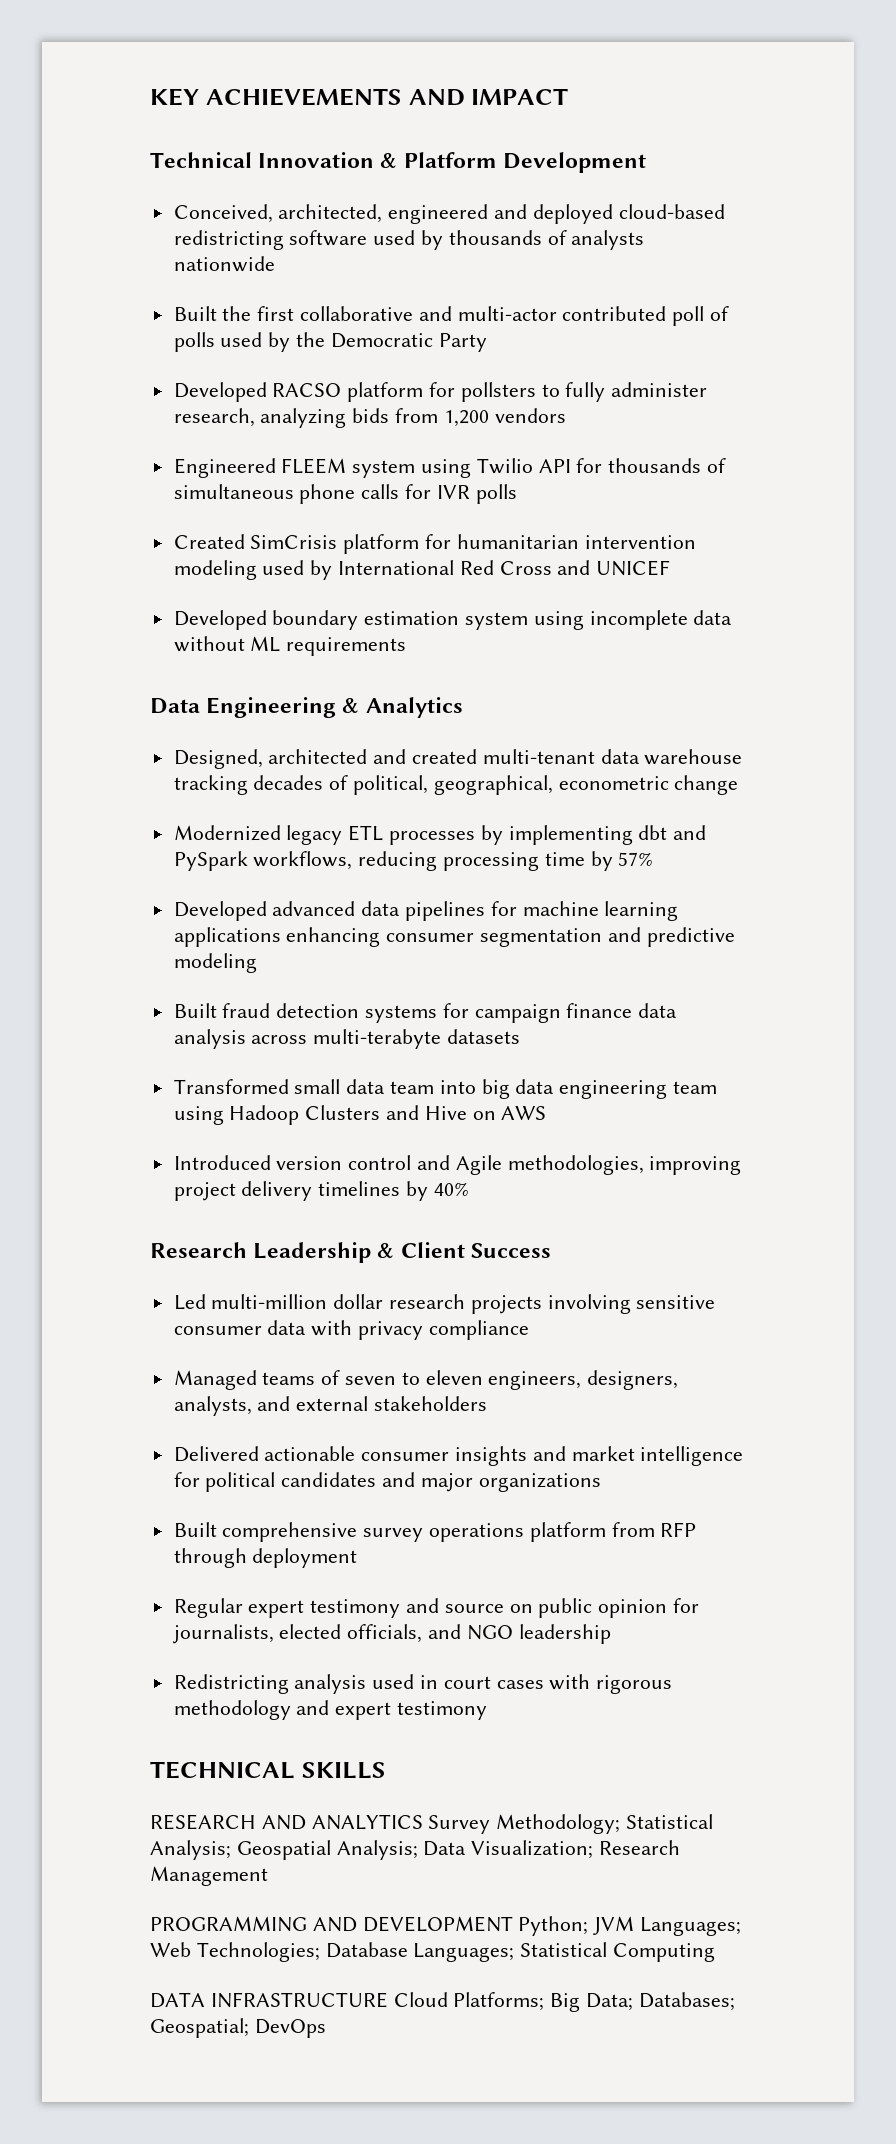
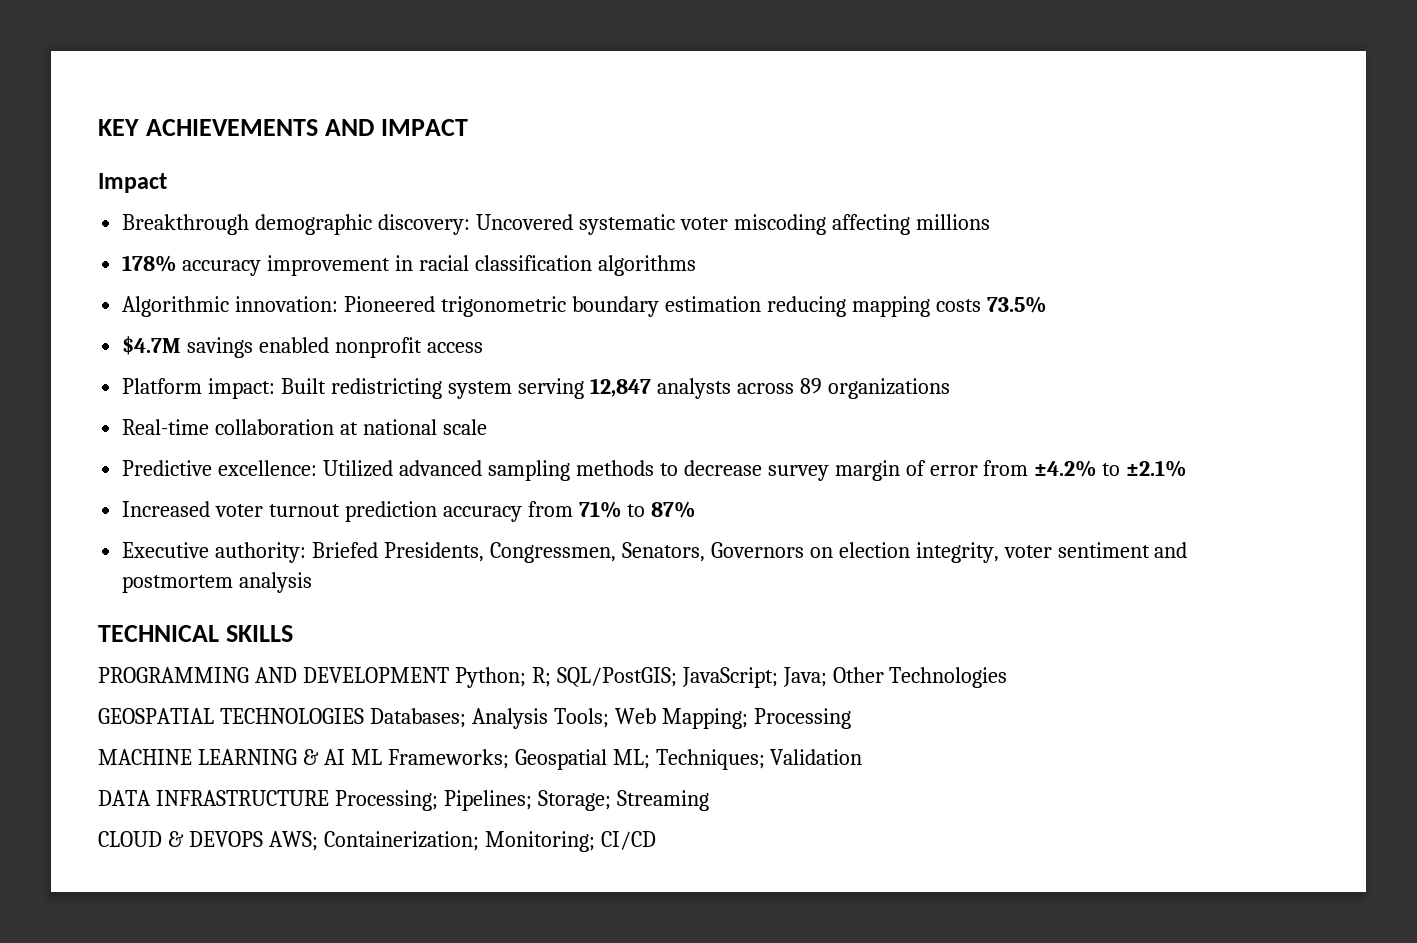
[150,152,646,173] [173,204,725,224] [173,230,645,250] [173,256,275,272] [173,306,730,326] [173,332,487,352] [173,382,708,402] [173,408,566,428] [173,458,727,478] [173,484,517,504] [173,534,696,554] [173,560,671,580] [173,610,733,630] [173,636,407,656] [150,697,463,718] [173,749,743,769] [173,775,739,795] [173,825,707,845] [173,851,654,871] [173,901,679,921] [173,927,735,947] [173,953,257,973] [173,1003,678,1023] [173,1029,521,1049] [173,1079,718,1099] [173,1105,547,1125] [173,1155,742,1175] [173,1181,469,1201] [150,1242,551,1263] [173,1294,716,1314] [173,1320,529,1340] [173,1370,679,1390] [173,1396,488,1416] [173,1446,744,1466] [173,1472,601,1492] [173,1522,697,1542] [173,1548,358,1568] [173,1598,700,1618] [172,1624,611,1644] [173,1674,673,1694] [173,1700,488,1720] [150,1761,386,1779] [150,1814,714,1834] [150,1840,681,1860] [150,1866,268,1886] [150,1916,742,1936] [150,1942,716,1962] [150,1992,735,2012] [150,2018,326,2038] Technical Innovation & Platform Development // Conceived, architected, engineered and deployed cloud-based redistricting software used by thousands of analysts nationwide // Built the first collaborative and multi-actor contributed poll of polls used by the Democratic Party // Developed RACSO platform for pollsters to fully administer research, analyzing bids from 1,200 vendors // Engineered FLEEM system using Twilio API for thousands of simultaneous phone calls for IVR polls // Created SimCrisis platform for humanitarian intervention modeling used by International Red Cross and UNICEF // Developed boundary estimation system using incomplete data without ML requirements // Data Engineering & Analytics // Designed, architected and created multi-tenant data warehouse tracking decades of political, geographical, econometric change // Modernized legacy ETL processes by implementing dbt and PySpark workflows, reducing processing time by 57% // Developed advanced data pipelines for machine learning applications enhancing consumer segmentation and predictive modeling // Built fraud detection systems for campaign finance data analysis across multi-terabyte datasets // Transformed small data team into big data engineering team using Hadoop Clusters and Hive on AWS // Introduced version control and Agile methodologies, improving project delivery timelines by 40% // Research Leadership & Client Success // Led multi-million dollar research projects involving sensitive consumer data with privacy compliance // Managed teams of seven to eleven engineers, designers, analysts, and external stakeholders // Delivered actionable consumer insights and market intelligence for political candidates and major organizations // Built comprehensive survey operations platform from RFP through deployment // Regular expert testimony and source on public opinion for journalists, elected officials, and NGO leadership // Redistricting analysis used in court cases with rigorous methodology and expert testimony // TECHNICAL SKILLS // RESEARCH AND ANALYTICS Survey Methodology; Statistical Analysis; Geospatial Analysis; Data Visualization; Research Management // PROGRAMMING AND DEVELOPMENT Python; JVM Languages; Web Technologies; Database Languages; Statistical Computing // DATA INFRASTRUCTURE Cloud Platforms; Big Data; Databases; Geospatial; DevOps -> [98,173,167,193] [122,214,990,235] [122,255,696,276] [122,296,1046,317] [122,336,483,358] [122,378,950,399] [122,419,487,435] [122,460,1187,481] [122,501,695,522] [122,542,1188,563] [122,572,313,593] [98,625,293,642] [98,667,1008,688] [98,708,851,729] [98,749,863,770] [98,790,709,811] [98,831,656,852] Impact // Breakthrough demographic discovery: Uncovered systematic voter miscoding affecting millions // 178% accuracy improvement in racial classification algorithms // Algorithmic innovation: Pioneered trigonometric boundary estimation reducing mapping costs 73.5% // $4.7M savings enabled nonprofit access // Platform impact: Built redistricting system serving 12,847 analysts across 89 organizations // Real-time collaboration at national scale // Predictive excellence: Utilized advanced sampling methods to decrease survey margin of error from ±4.2% to ±2.1% // Increased voter turnout prediction accuracy from 71% to 87% // Executive authority: Briefed Presidents, Congressmen, Senators, Governors on election integrity, voter sentiment and postmortem analysis // TECHNICAL SKILLS // PROGRAMMING AND DEVELOPMENT Python; R; SQL/PostGIS; JavaScript; Java; Other Technologies // GEOSPATIAL TECHNOLOGIES Databases; Analysis Tools; Web Mapping; Processing // MACHINE LEARNING & AI ML Frameworks; Geospatial ML; Techniques; Validation // DATA INFRASTRUCTURE Processing; Pipelines; Storage; Streaming // CLOUD & DEVOPS AWS; Containerization; Monitoring; CI/CD

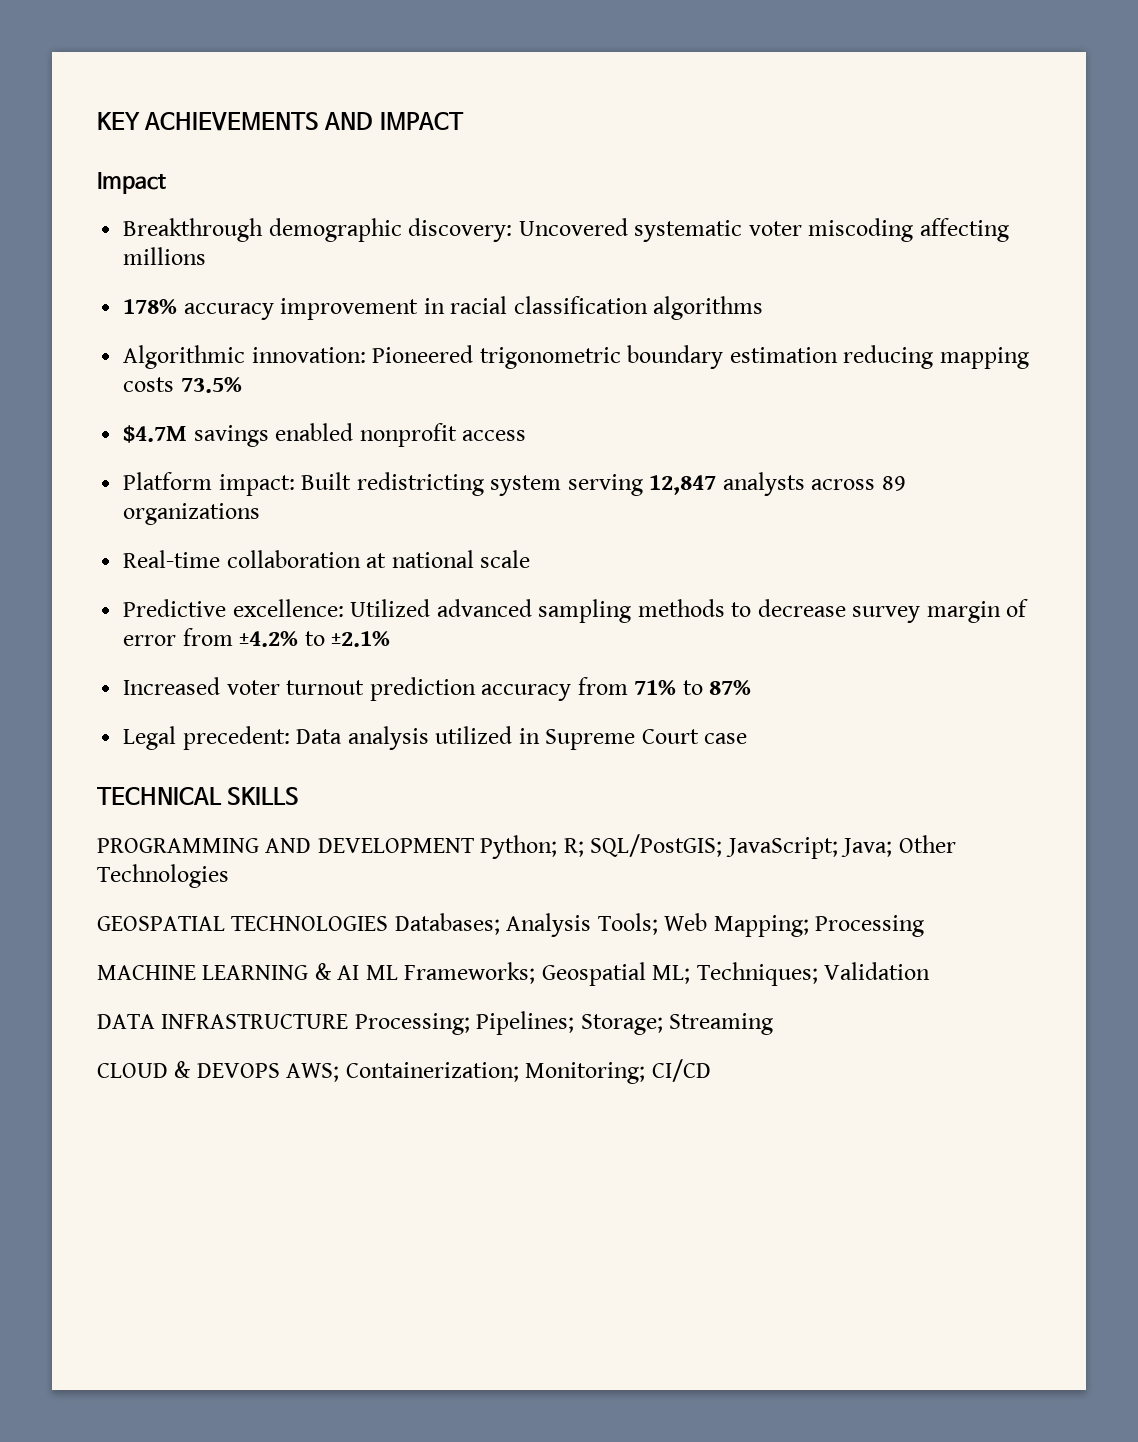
[122,542,1188,563] [122,572,313,593] Executive authority: Briefed Presidents, Congressmen, Senators, Governors on election integrity, voter sentiment and postmortem analysis -> [123,726,748,750] Legal precedent: Data analysis utilized in Supreme Court case

